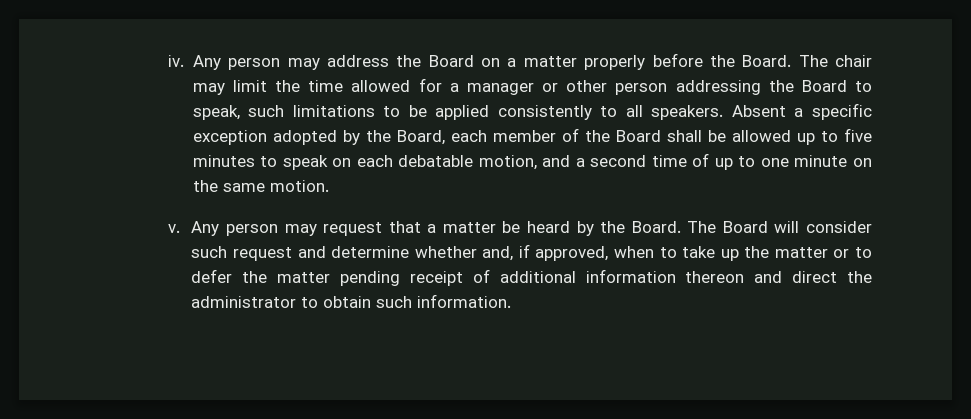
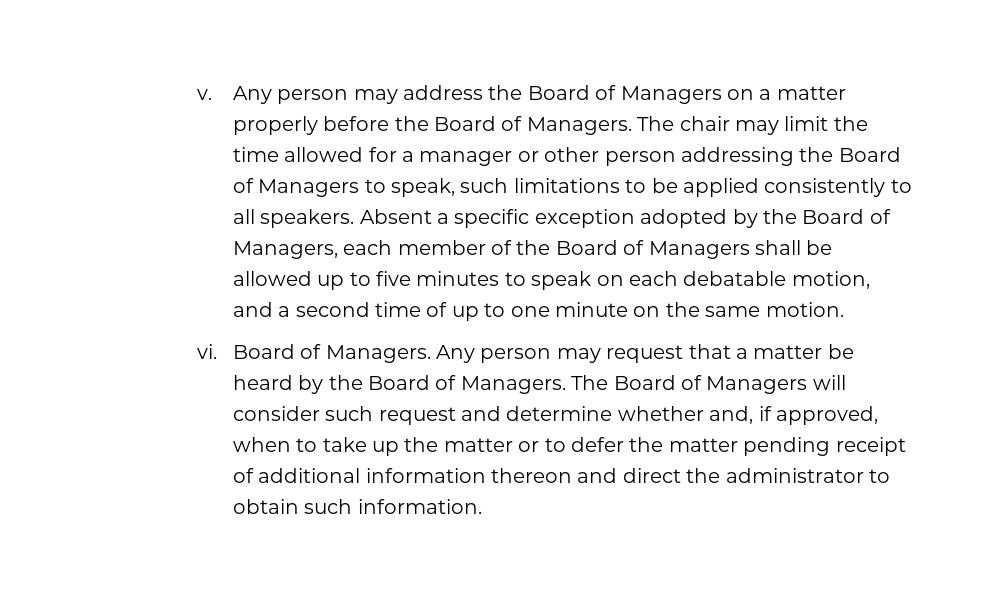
[168,55,185,67] iv. -> [196,89,212,100] v.
(474, 61) none -> [595,85,722,104] of Managers
[742,55,792,67] Board. -> [434,116,632,135] Board of Managers.
(847, 86) none -> [232,178,360,197] of Managers
[396,130,445,145] Board, -> [802,209,891,224] [232,241,338,259] Board of Managers,
(661, 136) none -> [623,240,750,259] of Managers
[168,224,181,233] v. -> [196,344,431,363] vi. Board of Managers.
[631,221,768,233] Board. The Board -> [368,375,808,394] Board of Managers. The Board of Managers

